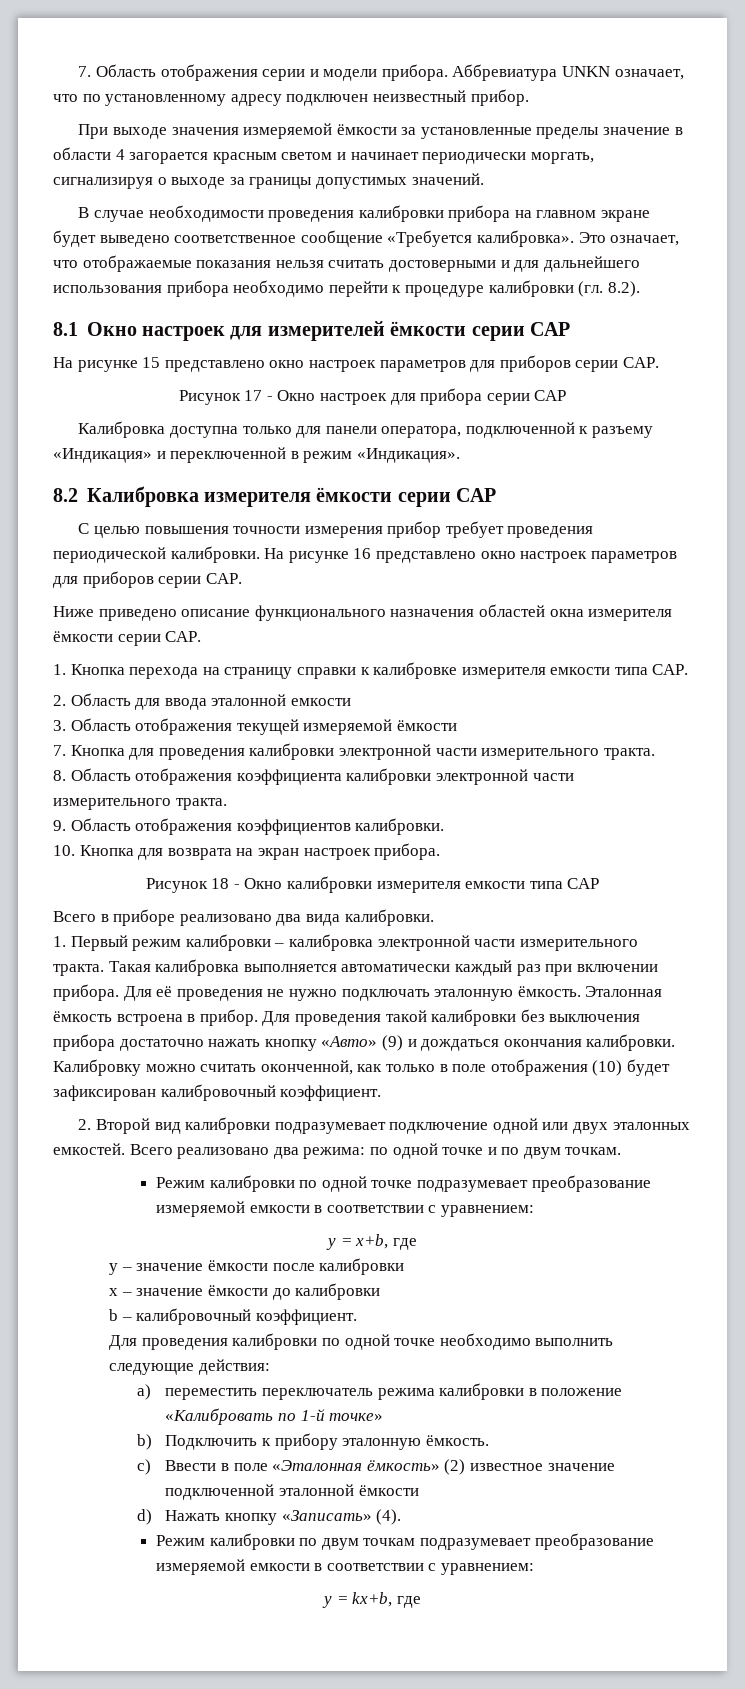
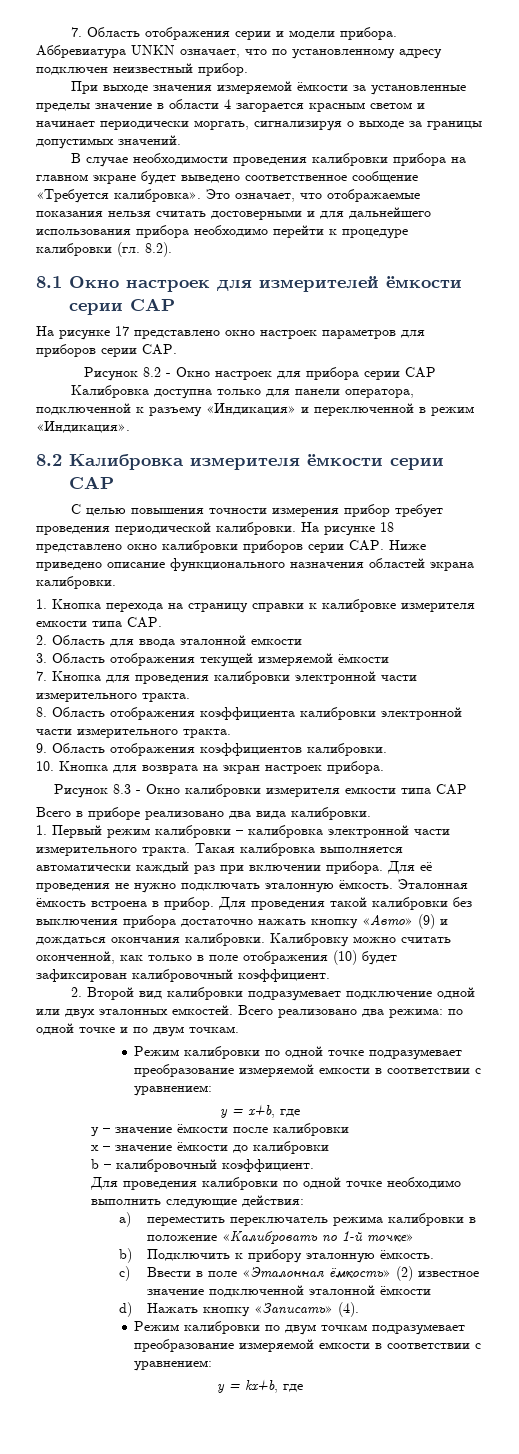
[142,357,161,368] 15 -> [115,326,129,336] 17
[244,390,263,401] 17 -> [143,367,161,377] 8.2
[353,548,677,563] [53,571,242,588] 16 представлено окно настроек параметров для приборов серии CAP. // -> [380,522,394,532] [36,540,384,553] 18 представлено окно калибровки приборов серии CAP.
[549,609,673,621] [53,631,202,646] окна измерителя ёмкости серии CAP. -> [430,562,474,571] [36,576,116,589] экрана калибровки.
[211,878,230,889] 18 -> [112,784,131,794] 8.3

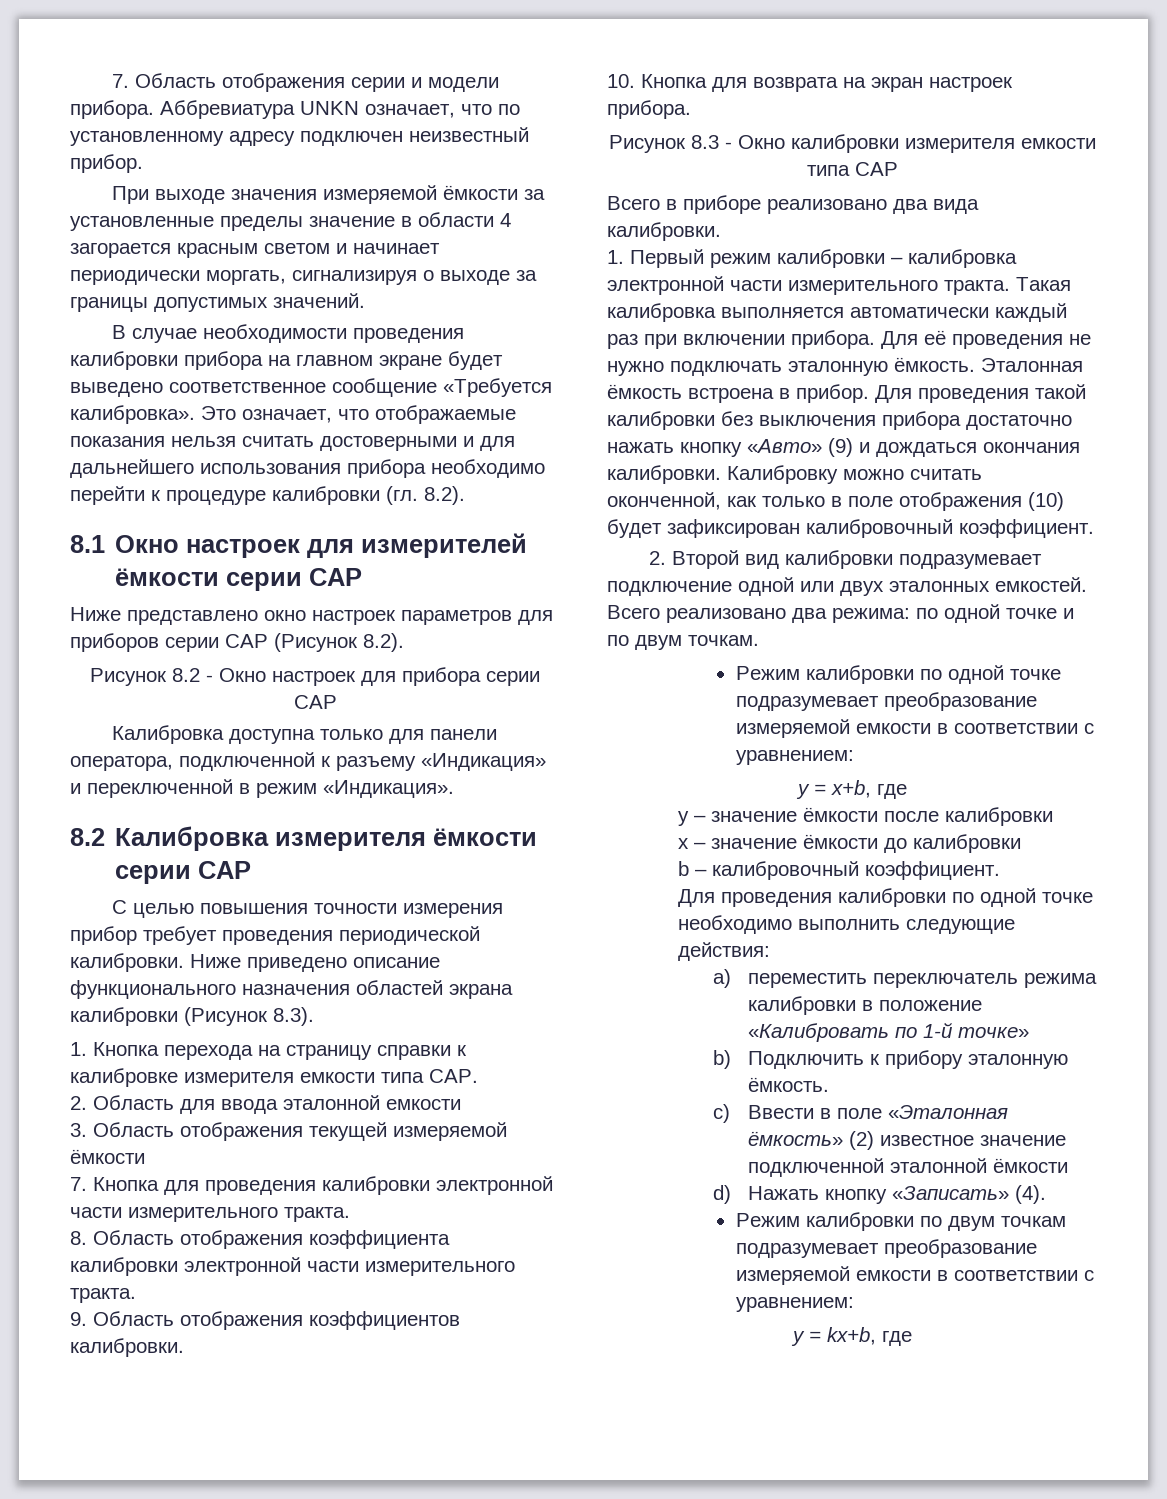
[36,326,129,340] На рисунке 17 -> [70,607,121,621] Ниже
[142,344,177,355] CAP. -> [225,633,404,652] CAP (Рисунок 8.2).
[301,522,394,536] [36,540,384,553] На рисунке 18 представлено окно калибровки приборов серии CAP. -> (184, 962) none
[36,576,116,589] калибровки. -> [70,1007,314,1026] калибровки (Рисунок 8.3).

